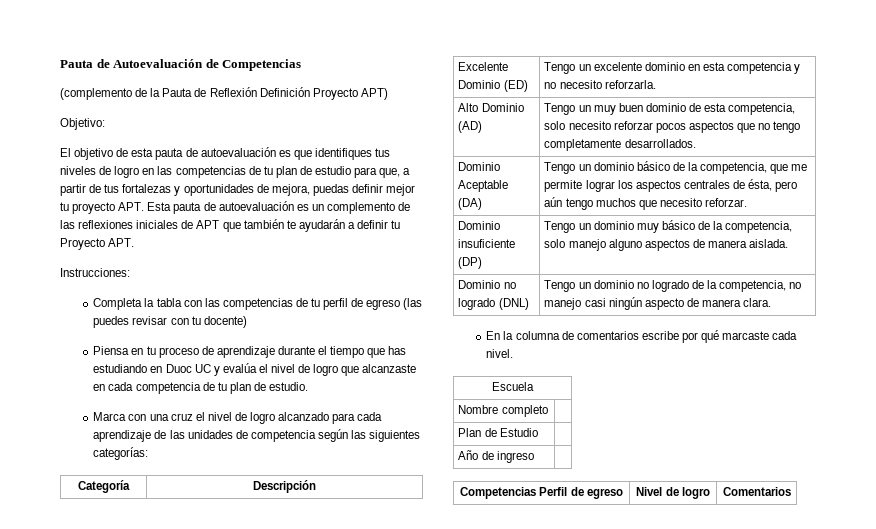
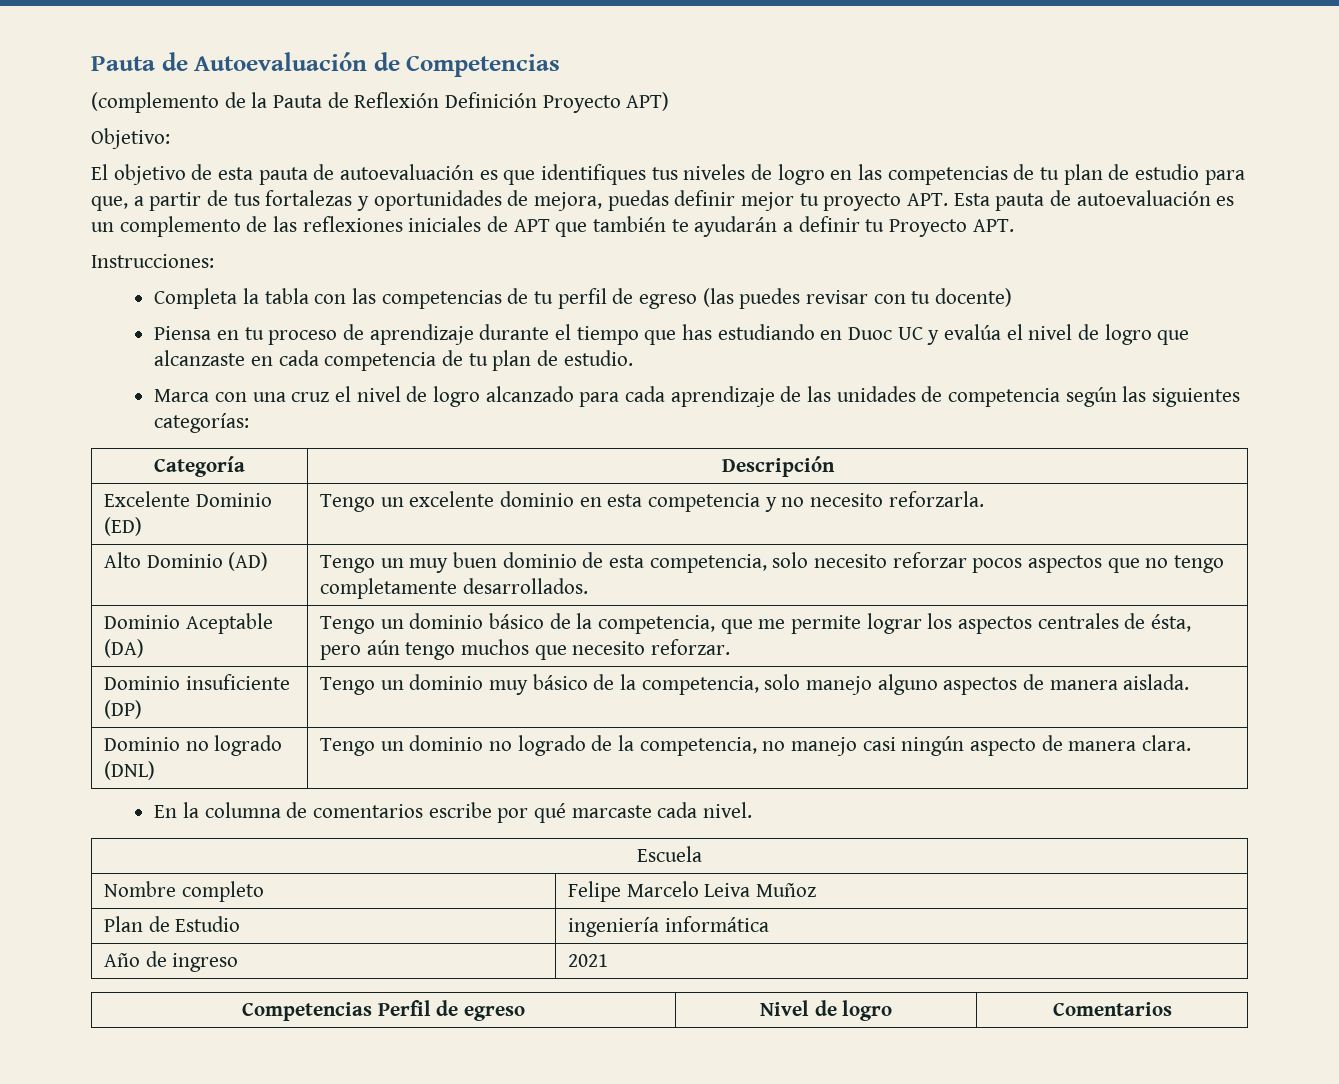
(548, 411) none -> [567,881,816,902] Felipe Marcelo Leiva Muñoz
(538, 432) none -> [567,916,769,937] ingeniería informática
(534, 457) none -> [567,954,608,967] 2021

